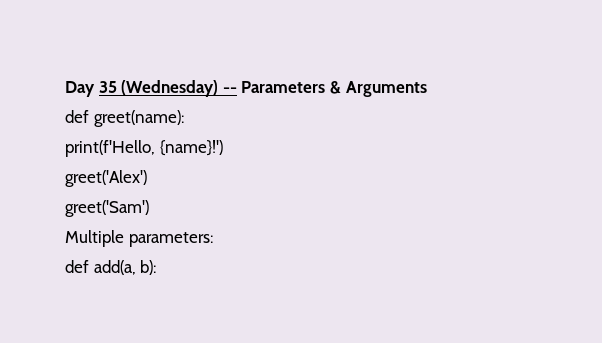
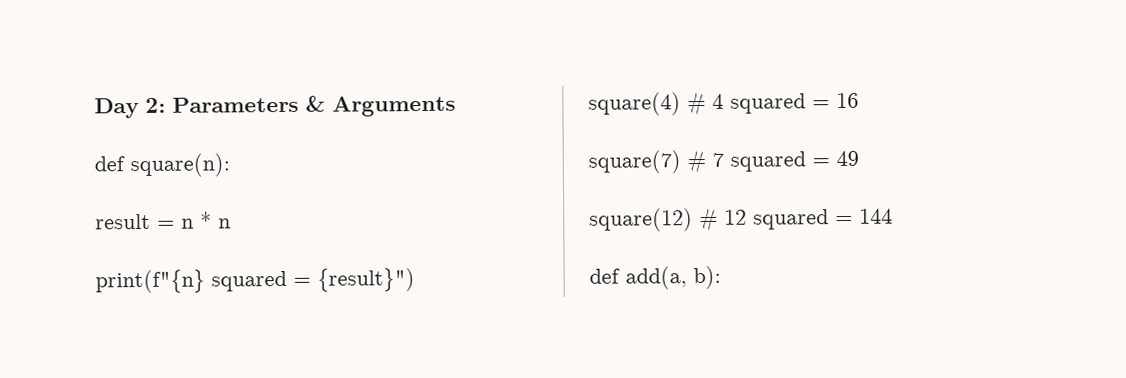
[98,80,237,97] 35 (Wednesday) -- -> [145,97,166,113] 2:
[93,110,184,127] [65,140,223,157] [65,170,147,187] [65,200,149,217] [65,230,213,247] greet(name): // print(f'Hello, {name}!') // greet('Alex') // greet('Sam') // Multiple parameters: -> [130,153,230,178] [95,211,231,230] [95,268,415,294] [588,91,859,116] [588,149,859,174] [589,207,893,232] square(n): // result = n * n // print(f"{n} squared = {result}") // square(4) # 4 squared = 16 // square(7) # 7 squared = 49 // square(12) # 12 squared = 144

